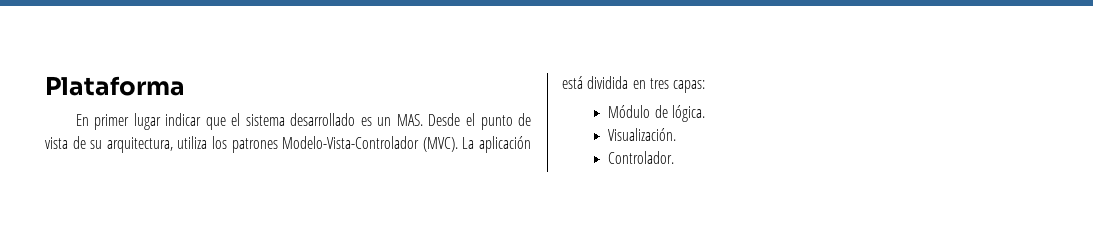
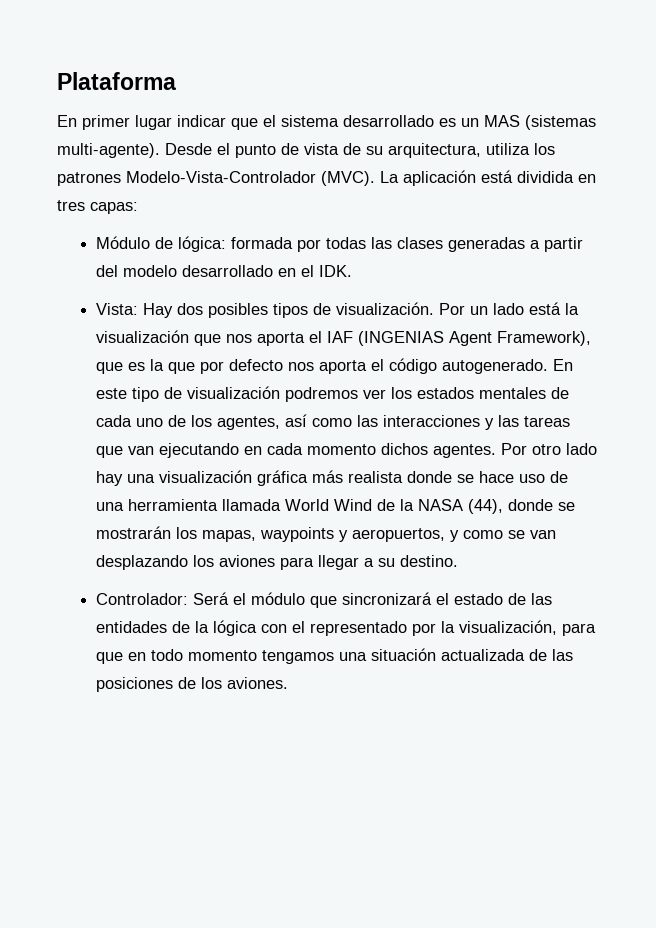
[396,114,423,126] MAS. -> [484,115,596,130] [57,143,160,158] MAS (sistemas multi-agente).
[671,105,705,122] [608,128,677,141] [608,151,675,164] lógica. // Visualización. // Controlador. -> [177,236,583,252] [95,265,352,277] [95,302,579,318] [95,330,591,346] [95,358,573,374] [95,386,569,402] [95,414,570,430] [95,443,597,458] [95,470,568,486] [95,499,575,514] [95,526,556,542] [95,555,458,570] [95,592,552,608] [95,620,596,636] [95,648,573,664] [95,677,288,692] lógica: formada por todas las clases generadas a partir del modelo desarrollado en el IDK. // Vista: Hay dos posibles tipos de visualización. Por un lado está la visualización que nos aporta el IAF (INGENIAS Agent Framework), que es la que por defecto nos aporta el código autogenerado. En este tipo de visualización podremos ver los estados mentales de cada uno de los agentes, así como las interacciones y las tareas que van ejecutando en cada momento dichos agentes. Por otro lado hay una visualización gráfica más realista donde se hace uso de una herramienta llamada World Wind de la NASA (44), donde se mostrarán los mapas, waypoints y aeropuertos, y como se van desplazando los aviones para llegar a su destino. // Controlador: Será el módulo que sincronizará el estado de las entidades de la lógica con el representado por la visualización, para que en todo momento tengamos una situación actualizada de las posiciones de los aviones.

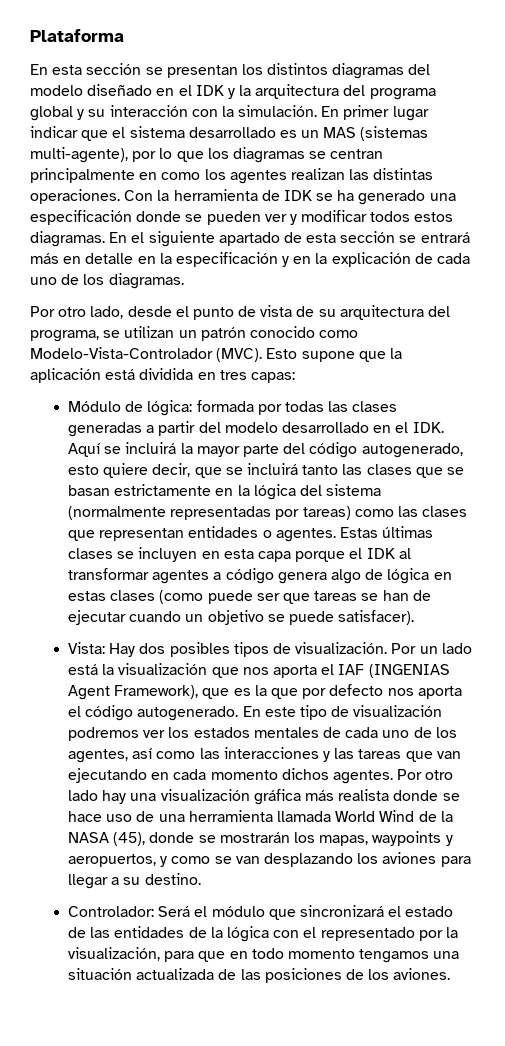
(77, 121) none -> [52,63,431,79] [30,84,436,100] [30,105,340,121] esta sección se presentan los distintos diagramas del modelo diseñado en el IDK y la arquitectura del programa global y su interacción con la simulación. En
[57,143,212,158] multi-agente). Desde -> [30,147,384,163] [30,168,434,184] [30,189,456,205] [30,210,454,225] [30,231,470,247] [30,252,471,267] [30,273,184,289] [30,306,172,319] multi-agente), por lo que los diagramas se centran principalmente en como los agentes realizan las distintas operaciones. Con la herramienta de IDK se ha generado una especificación donde se pueden ver y modificar todos estos diagramas. En el siguiente apartado de esta sección se entrará más en detalle en la especificación y en la explicación de cada uno de los diagramas. // Por otro lado, desde
[388,143,555,158] [57,171,399,186] arquitectura, utiliza los patrones Modelo-Vista-Controlador (MVC). La -> [339,305,451,320] [30,326,359,342] [30,347,402,362] arquitectura del programa, se utilizan un patrón conocido como Modelo-Vista-Controlador (MVC). Esto supone que la
(352, 271) none -> [68,442,463,458] [68,463,464,478] [68,484,382,500] [68,506,468,520] [68,526,434,542] [68,547,411,562] [68,568,452,584] [68,590,431,604] [68,610,415,625] Aquí se incluirá la mayor parte del código autogenerado, esto quiere decir, que se incluirá tanto las clases que se basan estrictamente en la lógica del sistema (normalmente representadas por tareas) como las clases que representan entidades o agentes. Estas últimas clases se incluyen en esta capa porque el IDK al transformar agentes a código genera algo de lógica en estas clases (como puede ser que tareas se han de ejecutar cuando un objetivo se puede satisfacer).
[467,499,503,514] (44), -> [113,832,146,846] (45),

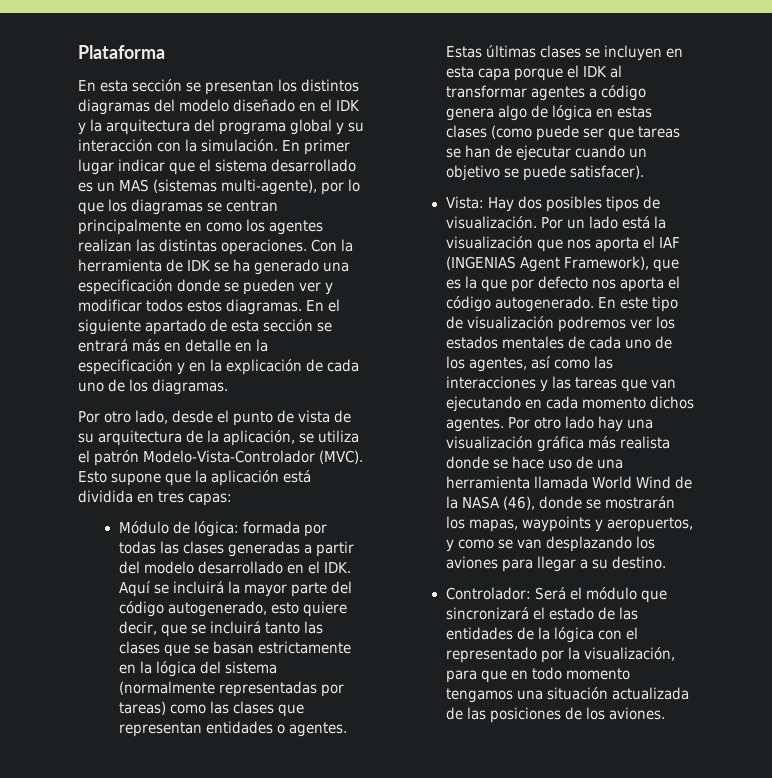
[428,306,451,317] [30,326,359,342] del programa, se utilizan un patrón conocido como -> [186,430,360,446] [78,450,140,466] de la aplicación, se utiliza el patrón
[113,832,146,846] (45), -> [502,496,535,510] (46),

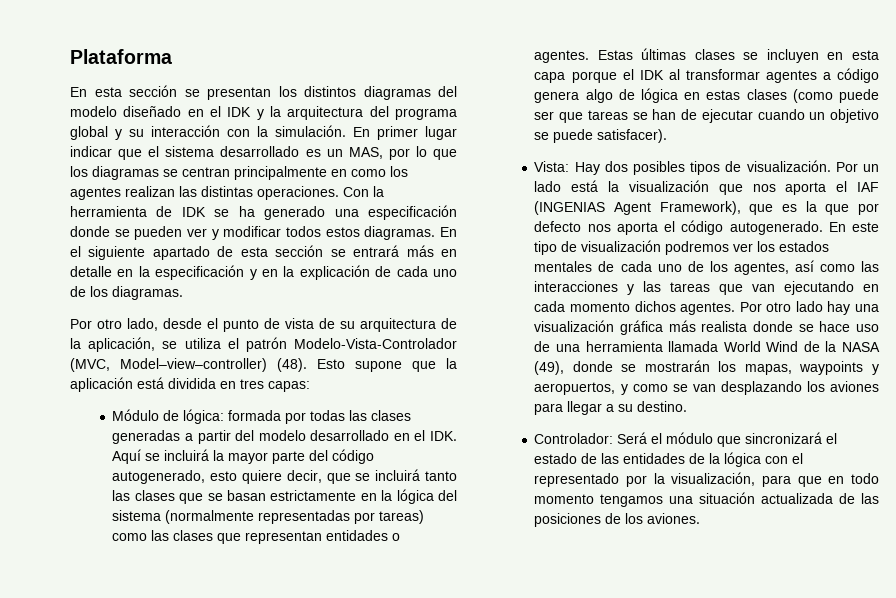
[119,179,318,195] MAS (sistemas multi-agente), -> [348,147,383,159] MAS,
[319,450,364,464] (MVC). -> [70,358,307,372] (MVC, Model–view–controller) (48).
[502,496,535,510] (46), -> [534,361,565,375] (49),

